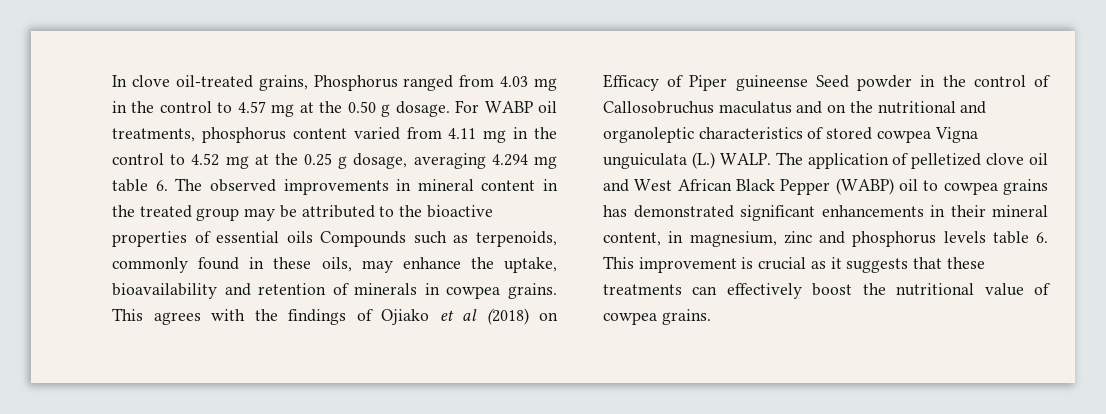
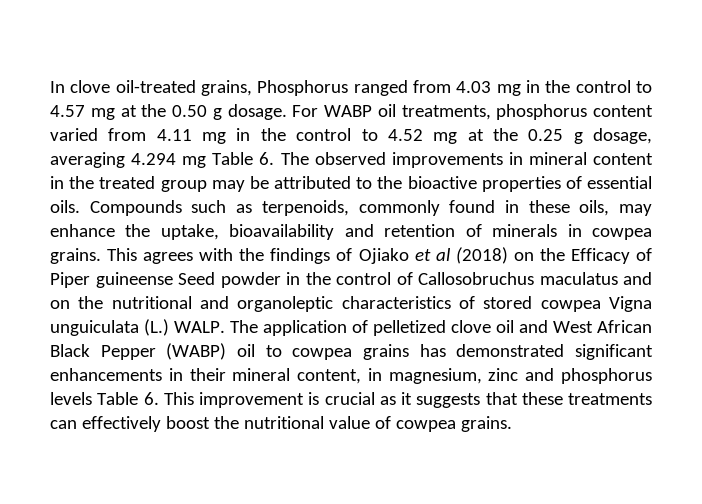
[112,179,148,192] table -> [212,152,254,165] Table
[286,231,313,243] oils -> [50,200,80,213] oils.
(558, 316) none -> [539,248,565,261] the
[992,231,1029,244] table -> [97,392,139,405] Table

